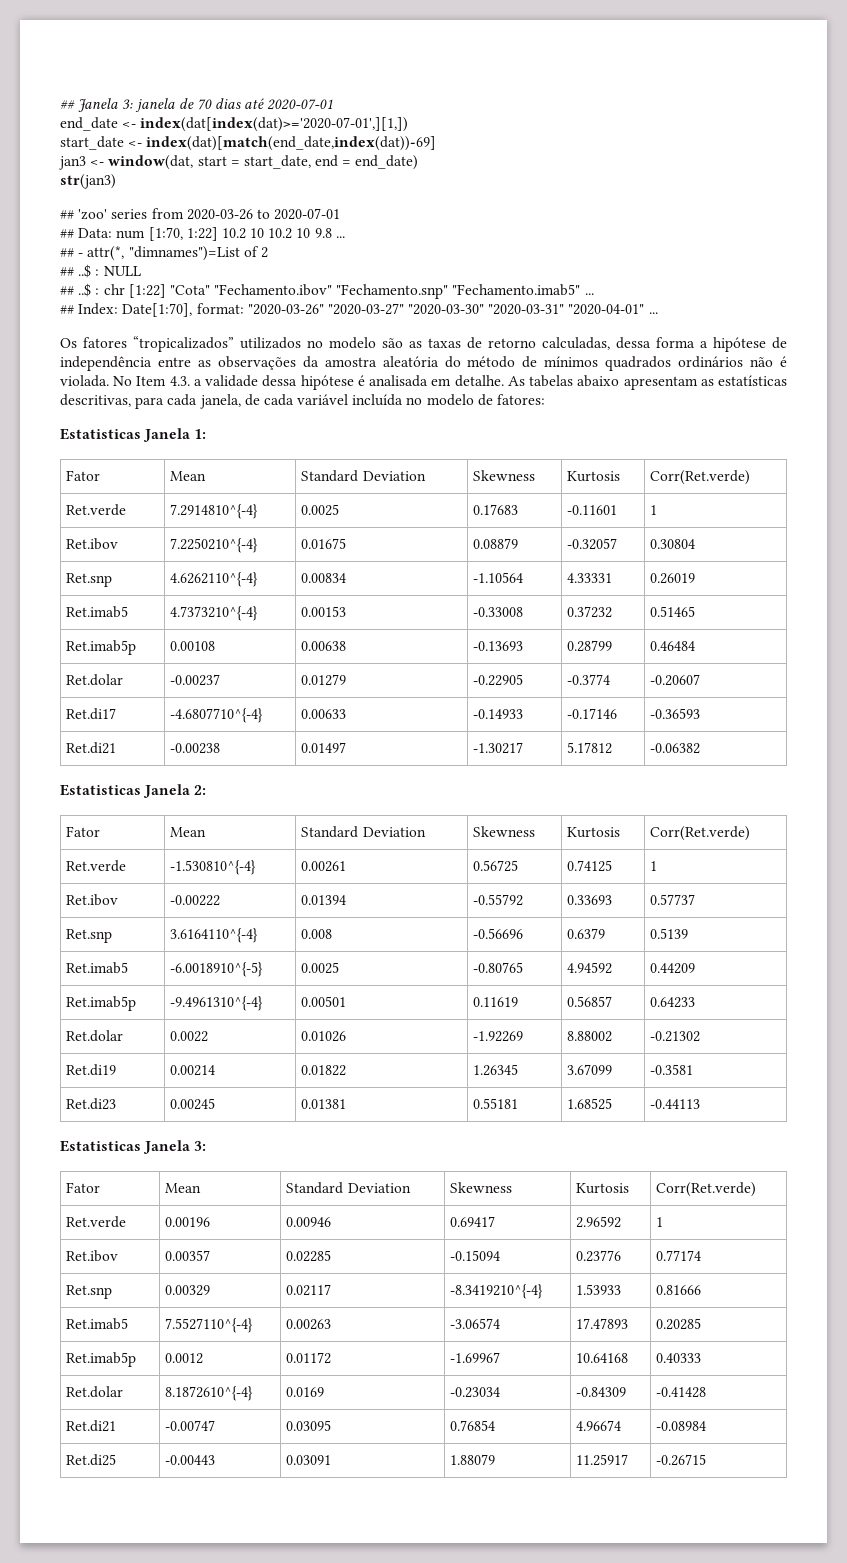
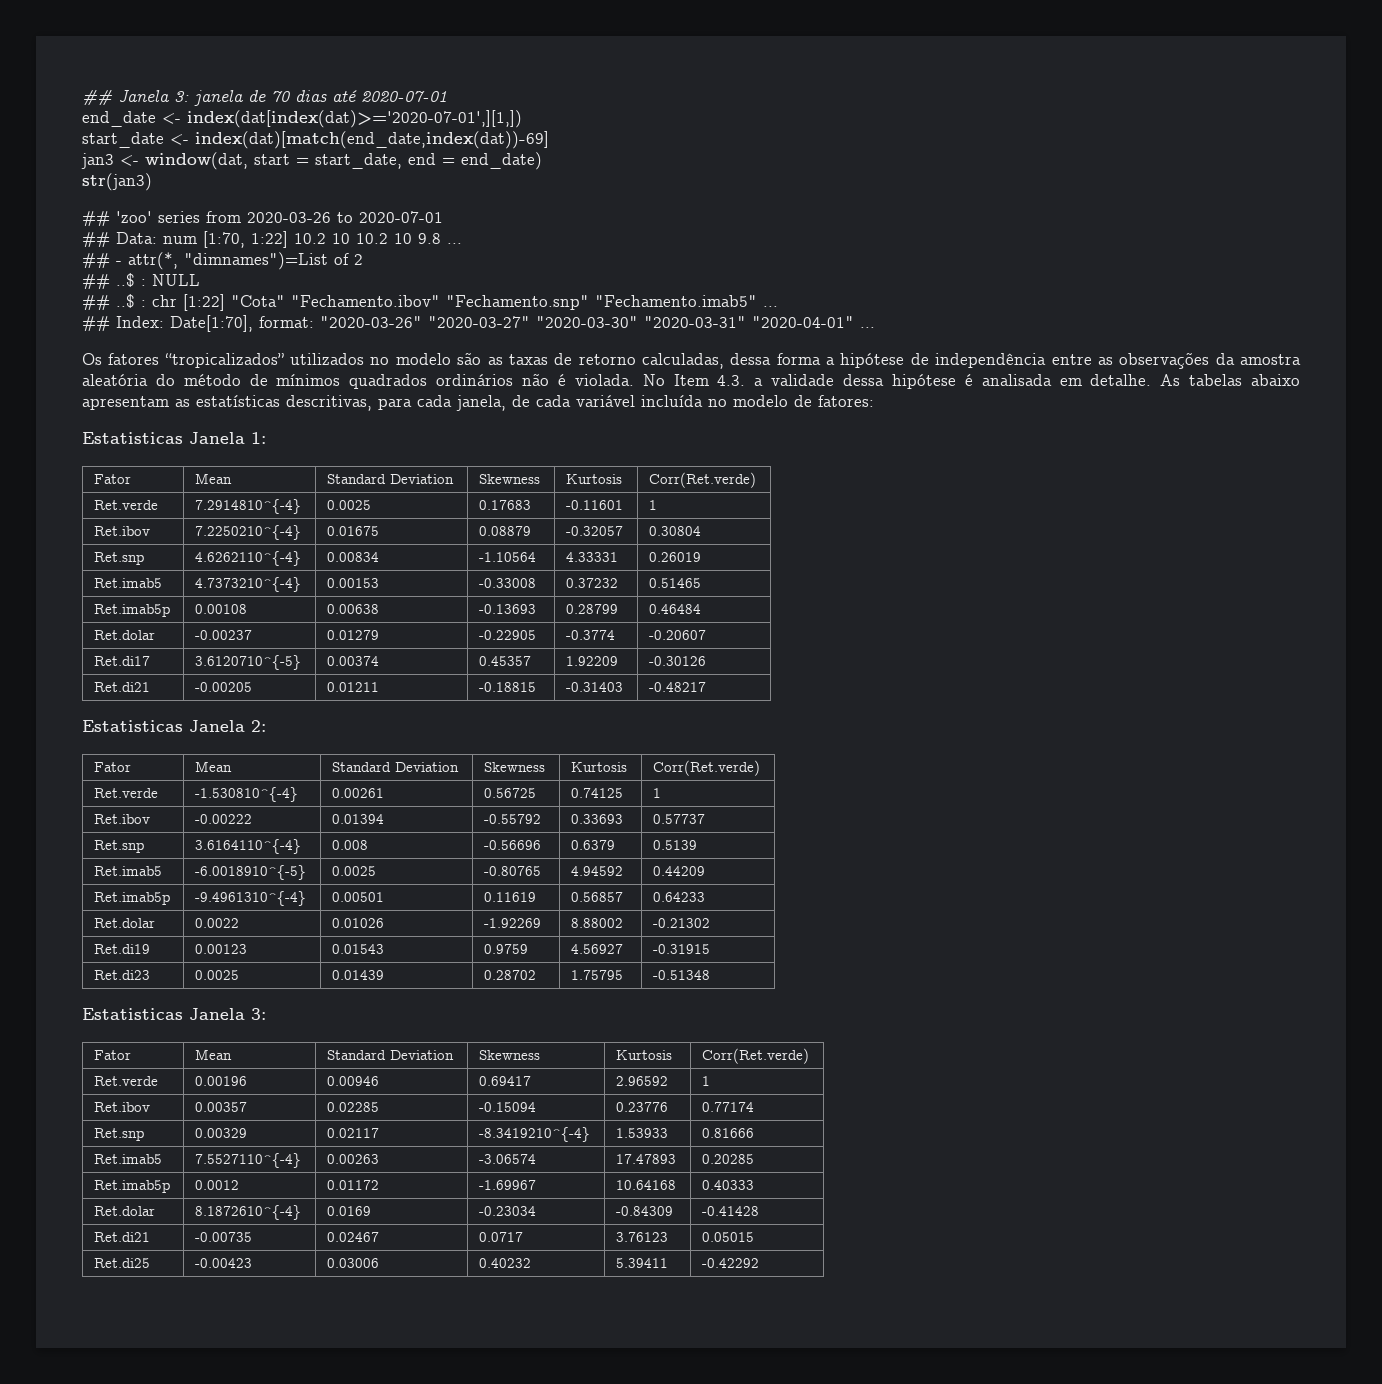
[170,708,264,723] [301,709,347,719] [473,709,524,719] [567,708,618,719] [650,708,701,719] [66,742,117,754] [170,743,221,754] [301,742,347,753] [473,742,524,754] [567,742,613,754] [650,743,701,754] -4.6807710^{-4} | 0.00633 | -0.14933 | -0.17146 | -0.36593 // Ret.di21 | -0.00238 | 0.01497 | -1.30217 | 5.17812 | -0.06382 -> [195,655,302,670] [327,656,380,666] [479,656,532,666] [566,656,619,666] [649,656,707,666] [94,682,151,692] [195,682,253,692] [327,682,380,692] [479,682,537,692] [566,682,624,692] [649,682,707,692] 3.6120710^{-5} | 0.00374 | 0.45357 | 1.92209 | -0.30126 // Ret.di21 | -0.00205 | 0.01211 | -0.18815 | -0.31403 | -0.48217
[170,1065,216,1076] [301,1065,347,1076] [473,1064,519,1076] [567,1064,613,1075] [650,1064,694,1075] [66,1098,117,1110] [170,1098,216,1110] [301,1099,347,1109] [473,1098,519,1109] [567,1098,613,1110] [650,1099,701,1109] 0.00214 | 0.01822 | 1.26345 | 3.67099 | -0.3581 // Ret.di23 | 0.00245 | 0.01381 | 0.55181 | 1.68525 | -0.44113 -> [195,944,248,954] [332,944,385,954] [484,944,529,954] [571,944,624,954] [653,944,711,954] [94,970,151,980] [195,970,240,980] [332,970,385,980] [484,970,537,980] [571,970,624,980] [653,970,711,980] 0.00123 | 0.01543 | 0.9759 | 4.56927 | -0.31915 // Ret.di23 | 0.0025 | 0.01439 | 0.28702 | 1.75795 | -0.51348
[165,1420,216,1431] [286,1420,332,1431] [450,1420,496,1431] [576,1420,622,1431] [656,1421,707,1431] [66,1454,117,1466] [165,1455,216,1465] [286,1455,332,1465] [450,1454,496,1465] [576,1454,629,1466] [656,1454,707,1466] -0.00747 | 0.03095 | 0.76854 | 4.96674 | -0.08984 // Ret.di25 | -0.00443 | 0.03091 | 1.88079 | 11.25917 | -0.26715 -> [195,1232,253,1242] [327,1232,380,1242] [479,1232,524,1242] [616,1232,669,1242] [702,1232,755,1242] [94,1258,151,1268] [195,1258,253,1268] [327,1258,380,1268] [479,1258,532,1268] [616,1258,669,1268] [702,1258,760,1268] -0.00735 | 0.02467 | 0.0717 | 3.76123 | 0.05015 // Ret.di25 | -0.00423 | 0.03006 | 0.40232 | 5.39411 | -0.42292

